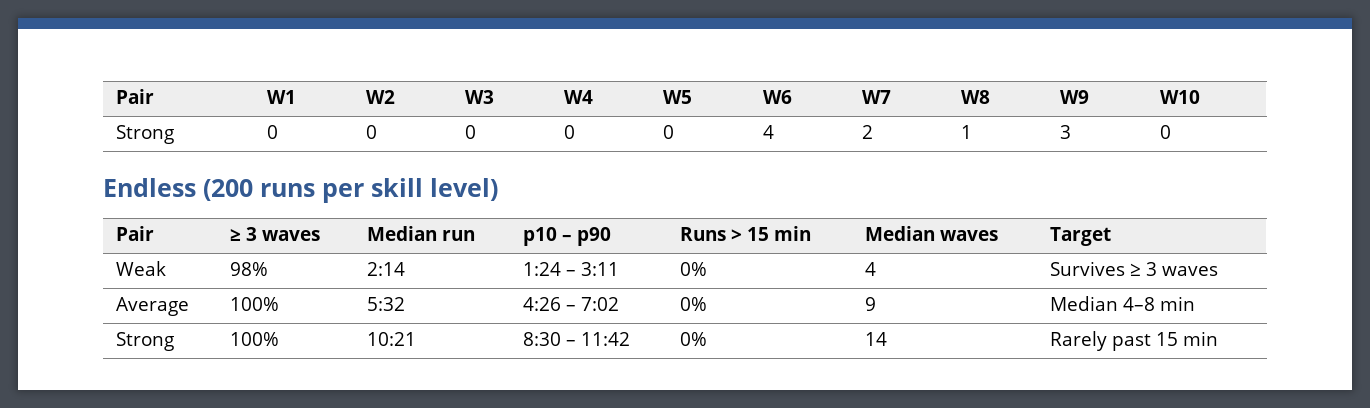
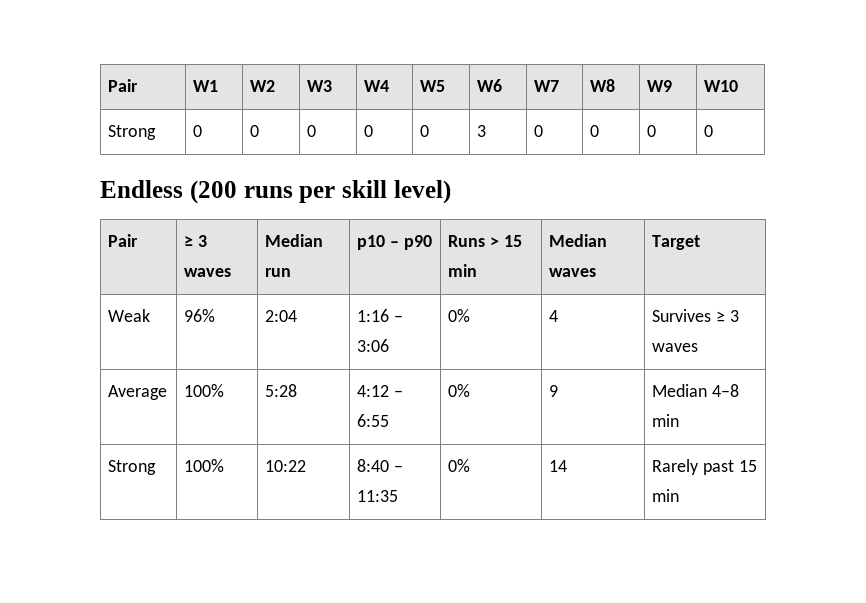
[762,125,774,139] [861,125,873,139] [960,125,972,139] [1059,125,1071,139] 4 | 2 | 1 | 3 -> [477,125,487,137] [534,125,544,137] [590,125,600,137] [647,125,657,137] 3 | 0 | 0 | 0
[229,262,268,276] [366,262,405,276] [522,262,619,276] 98% | 2:14 | 1:24 – 3:11 -> [184,309,216,322] [265,310,298,322] [357,309,404,322] [357,339,390,352] 96% | 2:04 | 1:16 – 3:06
[366,297,405,311] [522,297,619,311] 5:32 | 4:26 – 7:02 -> [265,384,298,397] [357,385,404,397] [357,414,390,427] 5:28 | 4:12 – 6:55
[366,332,416,346] [522,332,630,346] 10:21 | 8:30 – 11:42 -> [265,460,307,472] [357,459,404,472] [357,490,399,502] 10:22 | 8:40 – 11:35

